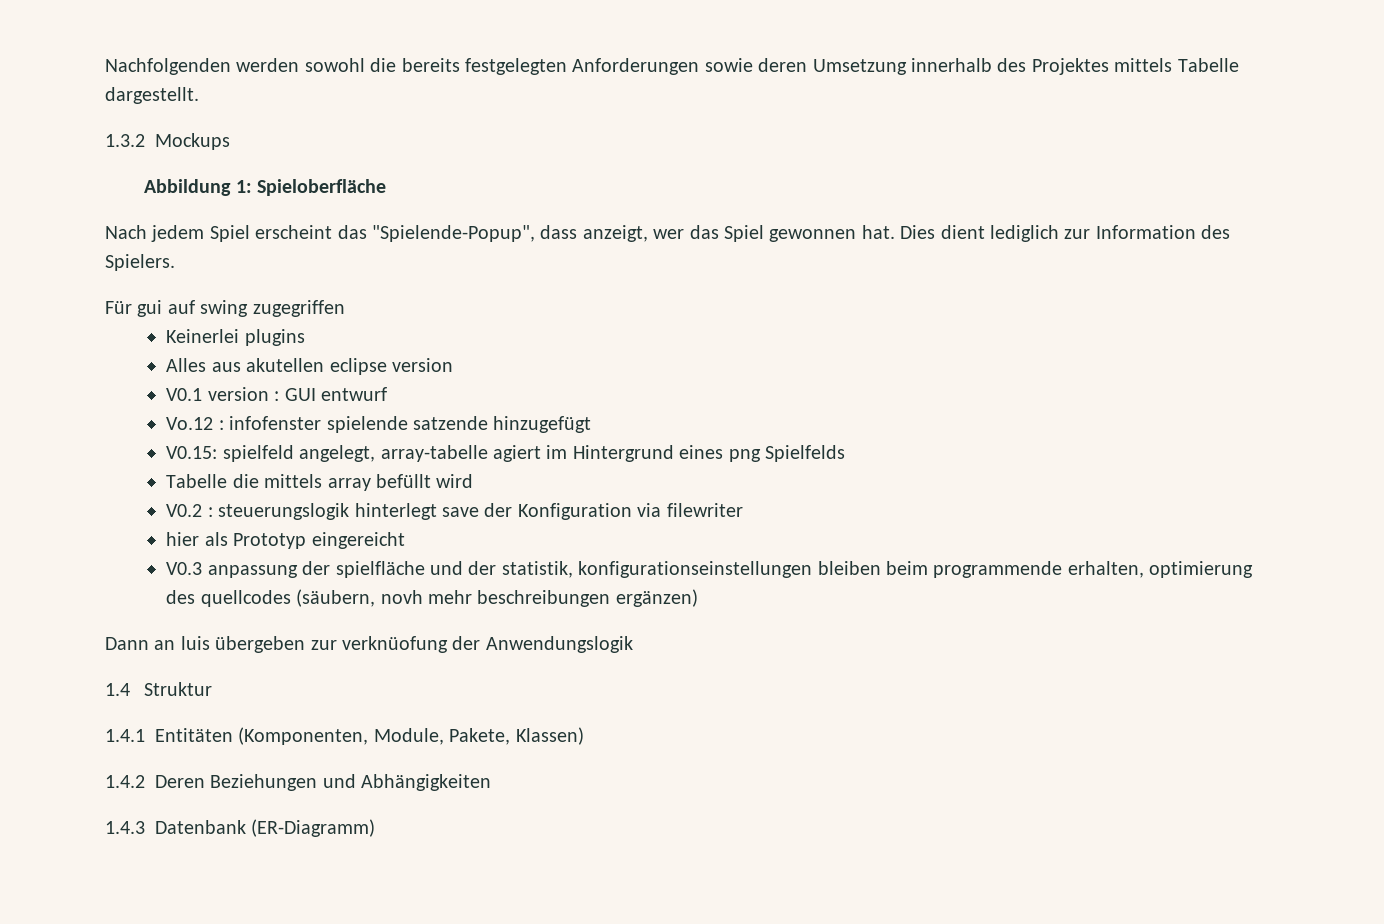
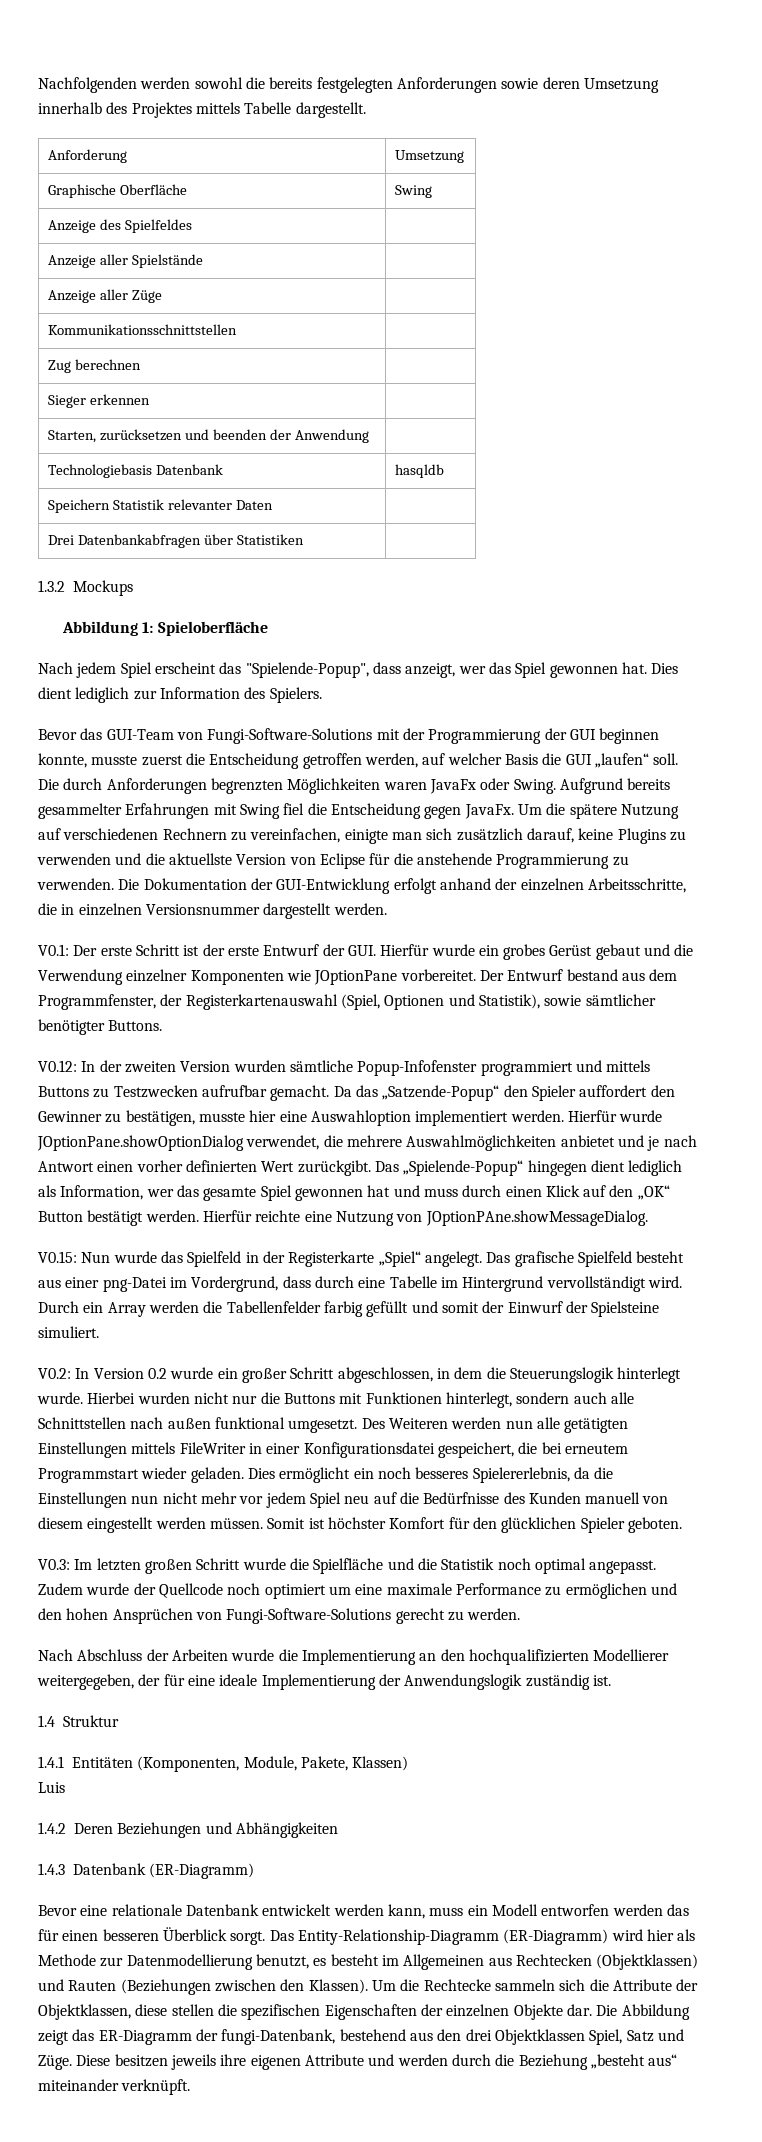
(199, 95) none -> [48,149,128,163] [395,150,465,163] [48,184,187,198] [395,185,433,198] [48,219,192,233] [48,254,203,268] [48,289,162,303] [48,324,238,335] [48,359,141,373] [48,394,150,408] [48,429,369,443] [48,464,223,478] [395,464,445,478] [48,499,273,513] [48,534,304,548] // Anforderung | Umsetzung // Graphische Oberfläche | Swing // Anzeige des Spielfeldes | // Anzeige aller Spielstände | // Anzeige aller Züge | // Kommunikationsschnittstellen | // Zug berechnen | // Sieger erkennen | // Starten, zurücksetzen und beenden der Anwendung | // Technologiebasis Datenbank | hasqldb // Speichern Statistik relevanter Daten | // Drei Datenbankabfragen über Statistiken |
[105,300,345,317] [166,329,305,346] [166,358,454,375] [166,387,388,401] [166,416,592,433] [166,445,846,462] [166,474,474,491] [166,503,743,520] [166,532,405,549] [166,561,1254,578] [166,589,698,607] [105,636,448,653] Für gui auf swing zugegriffen // Keinerlei plugins // Alles aus akutellen eclipse version // V0.1 version : GUI entwurf // Vo.12 : infofenster spielende satzende hinzugefügt // V0.15: spielfeld angelegt, array-tabelle agiert im Hintergrund eines png Spielfelds // Tabelle die mittels array befüllt wird // V0.2 : steuerungslogik hinterlegt save der Konfiguration via filewriter // hier als Prototyp eingereicht // V0.3 anpassung der spielfläche und der statistik, konfigurationseinstellungen bleiben beim programmende erhalten, optimierung des quellcodes (säubern, novh mehr beschreibungen ergänzen) // Dann an luis übergeben zur verknüofung -> [38,728,660,744] [38,753,679,769] [38,778,671,794] [38,803,679,819] [38,828,686,844] [37,853,629,869] [37,878,686,894] [38,903,387,919] [38,944,694,960] [38,969,678,985] [38,994,656,1010] [38,1019,163,1035] [38,1060,651,1076] [38,1085,675,1101] [38,1110,663,1126] [37,1135,697,1151] [38,1160,683,1176] [38,1185,670,1201] [38,1210,648,1226] [38,1251,685,1267] [38,1276,682,1292] [38,1301,660,1317] [38,1326,99,1338] [38,1367,682,1383] [37,1392,634,1408] [38,1417,629,1433] [38,1442,628,1458] [38,1467,614,1483] [38,1492,669,1508] [38,1517,682,1533] [38,1558,657,1574] [38,1583,677,1599] [38,1608,521,1624] [38,1649,670,1665] [37,1674,376,1690] Bevor das GUI-Team von Fungi-Software-Solutions mit der Programmierung der GUI beginnen konnte, musste zuerst die Entscheidung getroffen werden, auf welcher Basis die GUI „laufen“ soll. Die durch Anforderungen begrenzten Möglichkeiten waren JavaFx oder Swing. Aufgrund bereits gesammelter Erfahrungen mit Swing fiel die Entscheidung gegen JavaFx. Um die spätere Nutzung auf verschiedenen Rechnern zu vereinfachen, einigte man sich zusätzlich darauf, keine Plugins zu verwenden und die aktuellste Version von Eclipse für die anstehende Programmierung zu verwenden. Die Dokumentation der GUI-Entwicklung erfolgt anhand der einzelnen Arbeitsschritte, die in einzelnen Versionsnummer dargestellt werden. // V0.1: Der erste Schritt ist der erste Entwurf der GUI. Hierfür wurde ein grobes Gerüst gebaut und die Verwendung einzelner Komponenten wie JOptionPane vorbereitet. Der Entwurf bestand aus dem Programmfenster, der Registerkartenauswahl (Spiel, Optionen und Statistik), sowie sämtlicher benötigter Buttons. // V0.12: In der zweiten Version wurden sämtliche Popup-Infofenster programmiert und mittels Buttons zu Testzwecken aufrufbar gemacht. Da das „Satzende-Popup“ den Spieler auffordert den Gewinner zu bestätigen, musste hier eine Auswahloption implementiert werden. Hierfür wurde JOptionPane.showOptionDialog verwendet, die mehrere Auswahlmöglichkeiten anbietet und je nach Antwort einen vorher definierten Wert zurückgibt. Das „Spielende-Popup“ hingegen dient lediglich als Information, wer das gesamte Spiel gewonnen hat und muss durch einen Klick auf den „OK“ Button bestätigt werden. Hierfür reichte eine Nutzung von JOptionPAne.showMessageDialog. // V0.15: Nun wurde das Spielfeld in der Registerkarte „Spiel“ angelegt. Das grafische Spielfeld besteht aus einer png-Datei im Vordergrund, dass durch eine Tabelle im Hintergrund vervollständigt wird. Durch ein Array werden die Tabellenfelder farbig gefüllt und somit der Einwurf der Spielsteine simuliert. // V0.2: In Version 0.2 wurde ein großer Schritt abgeschlossen, in dem die Steuerungslogik hinterlegt wurde. Hierbei wurden nicht nur die Buttons mit Funktionen hinterlegt, sondern auch alle Schnittstellen nach außen funktional umgesetzt. Des Weiteren werden nun alle getätigten Einstellungen mittels FileWriter in einer Konfigurationsdatei gespeichert, die bei erneutem Programmstart wieder geladen. Dies ermöglicht ein noch besseres Spielererlebnis, da die Einstellungen nun nicht mehr vor jedem Spiel neu auf die Bedürfnisse des Kunden manuell von diesem eingestellt werden müssen. Somit ist höchster Komfort für den glücklichen Spieler geboten. // V0.3: Im letzten großen Schritt wurde die Spielfläche und die Statistik noch optimal angepasst. Zudem wurde der Quellcode noch optimiert um eine maximale Performance zu ermöglichen und den hohen Ansprüchen von Fungi-Software-Solutions gerecht zu werden. // Nach Abschluss der Arbeiten wurde die Implementierung an den hochqualifizierten Modellierer weitergegeben, der für eine ideale Implementierung
(633, 644) none -> [525,1674,611,1690] zuständig ist.
(584, 736) none -> [38,1782,65,1793] // Luis
(376, 828) none -> [38,1904,689,1919] [38,1927,696,1945] [38,1954,699,1970] [38,1979,699,1995] [38,2004,690,2020] [38,2029,684,2045] [38,2054,678,2070] [38,2079,191,2095] // Bevor eine relationale Datenbank entwickelt werden kann, muss ein Modell entworfen werden das für einen besseren Überblick sorgt. Das Entity-Relationship-Diagramm (ER-Diagramm) wird hier als Methode zur Datenmodellierung benutzt, es besteht im Allgemeinen aus Rechtecken (Objektklassen) und Rauten (Beziehungen zwischen den Klassen). Um die Rechtecke sammeln sich die Attribute der Objektklassen, diese stellen die spezifischen Eigenschaften der einzelnen Objekte dar. Die Abbildung zeigt das ER-Diagramm der fungi-Datenbank, bestehend aus den drei Objektklassen Spiel, Satz und Züge. Diese besitzen jeweils ihre eigenen Attribute und werden durch die Beziehung „besteht aus“ miteinander verknüpft.

